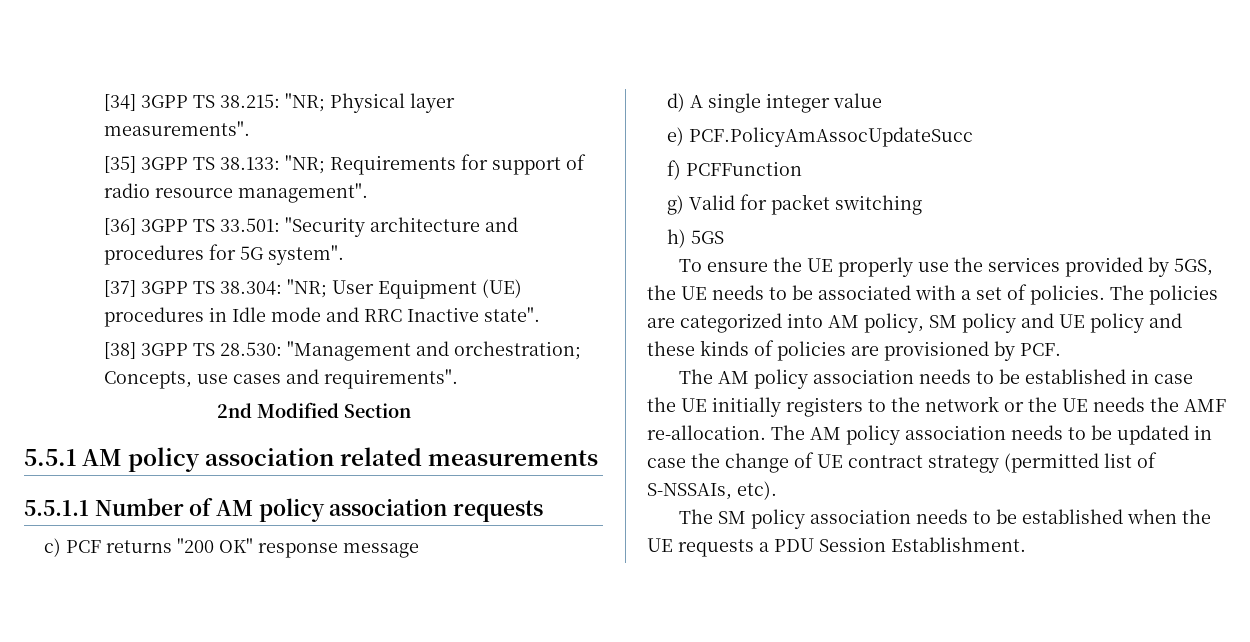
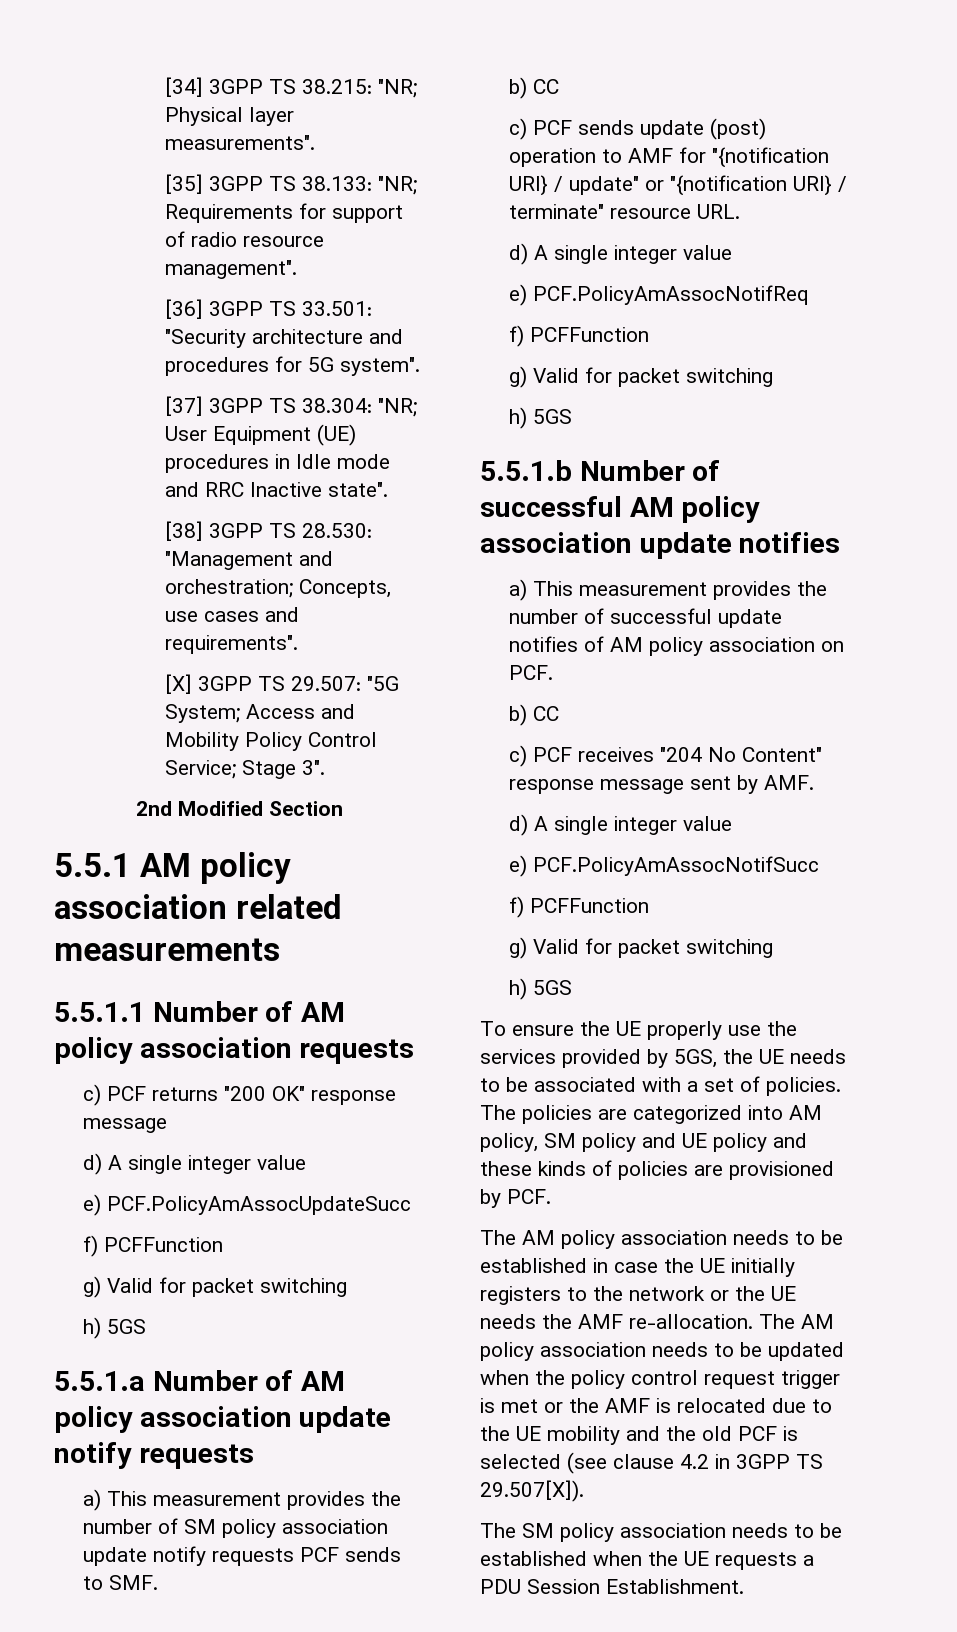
(458, 379) none -> [165,674,399,694] [165,704,355,723] [165,732,377,751] [165,760,325,779] // [X] 3GPP TS 29.507: "5G System; Access and Mobility Policy Control Service; Stage 3".
(724, 237) none -> [54,1370,346,1391] [54,1406,392,1433] [54,1442,254,1469] [82,1489,401,1511] [82,1518,388,1538] [82,1546,401,1566] [82,1575,158,1590] [508,77,559,99] [508,118,766,140] [508,147,829,168] [508,175,847,196] [508,204,740,219] [508,243,732,265] [508,284,809,306] [508,325,649,347] [508,366,773,388] [508,407,572,429] [480,460,721,481] [480,496,761,523] [480,532,841,559] [508,579,827,601] [508,608,782,628] [508,636,844,656] [508,665,553,680] [508,704,559,726] [508,745,822,767] [508,775,814,794] [508,814,732,836] [508,855,819,877] [508,896,649,918] [508,937,773,959] [508,978,572,1000] // 5.5.1.a Number of AM policy association update notify requests // a) This measurement provides the number of SM policy association update notify requests PCF sends to SMF. // b) CC // c) PCF sends update (post) operation to AMF for "{notification URI} / update" or "{notification URI} / terminate" resource URL. // d) A single integer value // e) PCF.PolicyAmAssocNotifReq // f) PCFFunction // g) Valid for packet switching // h) 5GS // 5.5.1.b Number of successful AM policy association update notifies // a) This measurement provides the number of successful update notifies of AM policy association on PCF. // b) CC // c) PCF receives "204 No Content" response message sent by AMF. // d) A single integer value // e) PCF.PolicyAmAssocNotifSucc // f) PCFFunction // g) Valid for packet switching // h) 5GS
[1194,425,1212,440] [647,452,1157,473] [647,481,777,500] in case the change of UE contract strategy (permitted list of S-NSSAIs, etc). -> [480,1370,840,1389] [480,1398,832,1413] [480,1426,798,1445] [480,1452,823,1474] [480,1480,584,1502] when the policy control request trigger is met or the AMF is relocated due to the UE mobility and the old PCF is selected (see clause 4.2 in 3GPP TS 29.507[X]).

